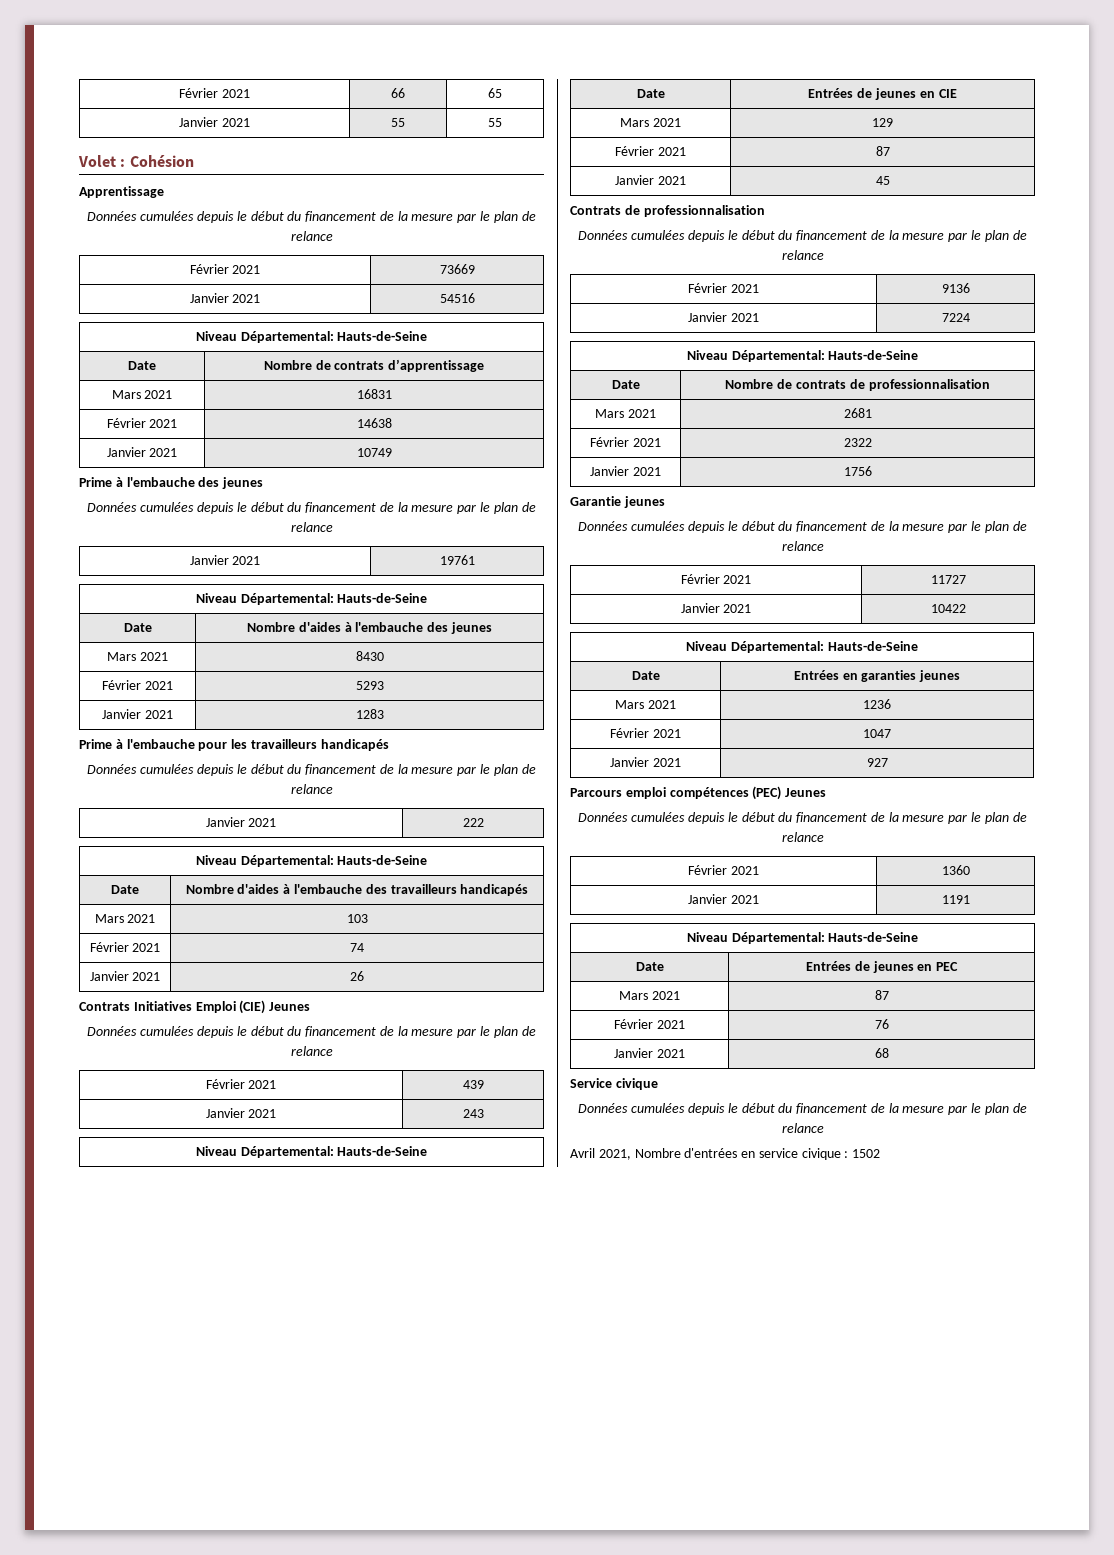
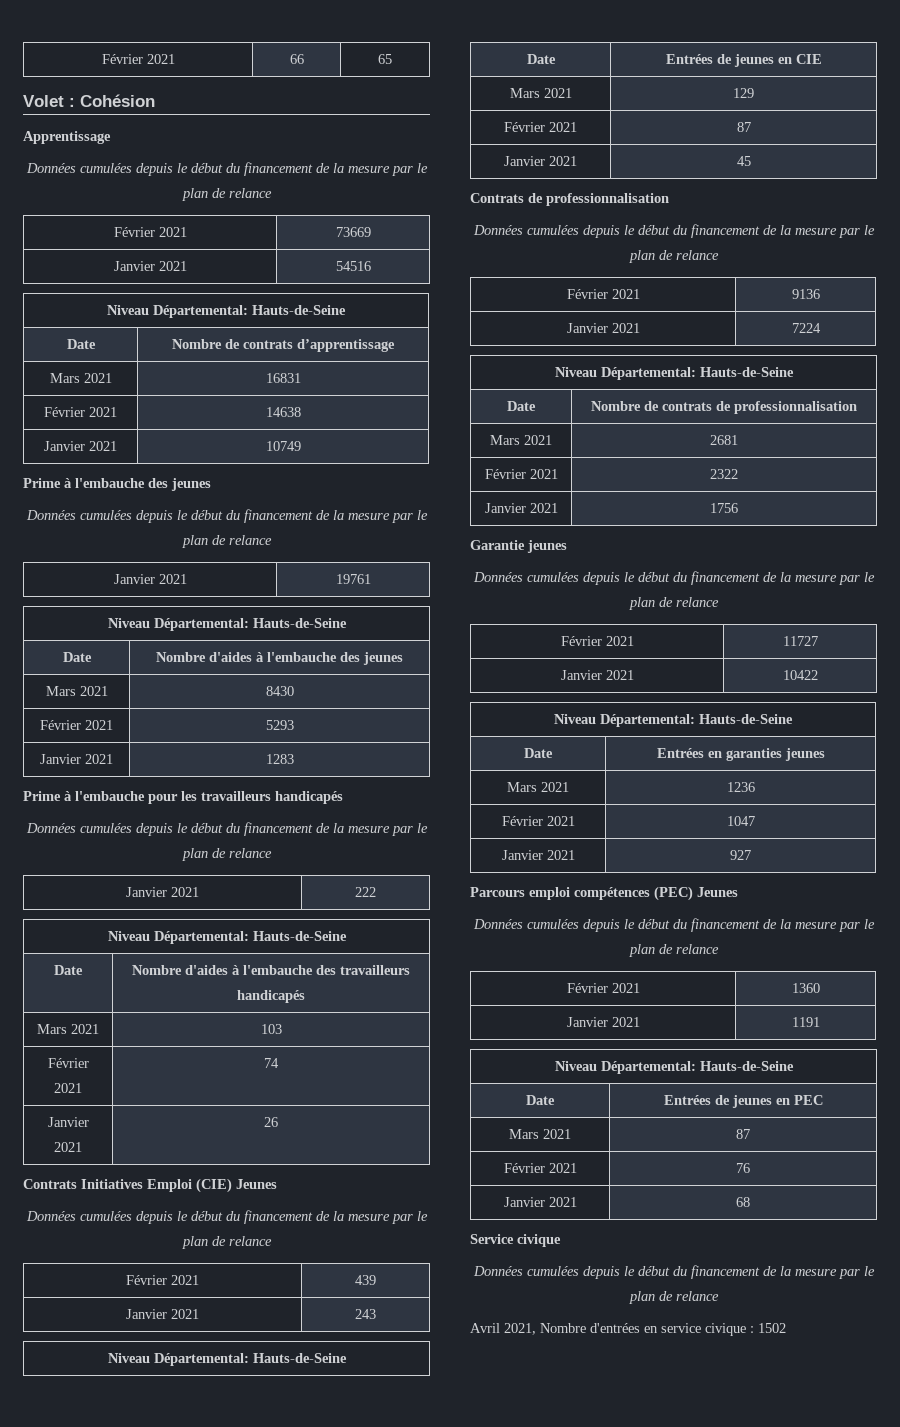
[179,117,250,127] [391,118,405,127] [488,118,502,127] // Janvier 2021 | 55 | 55 -> (392, 59) none

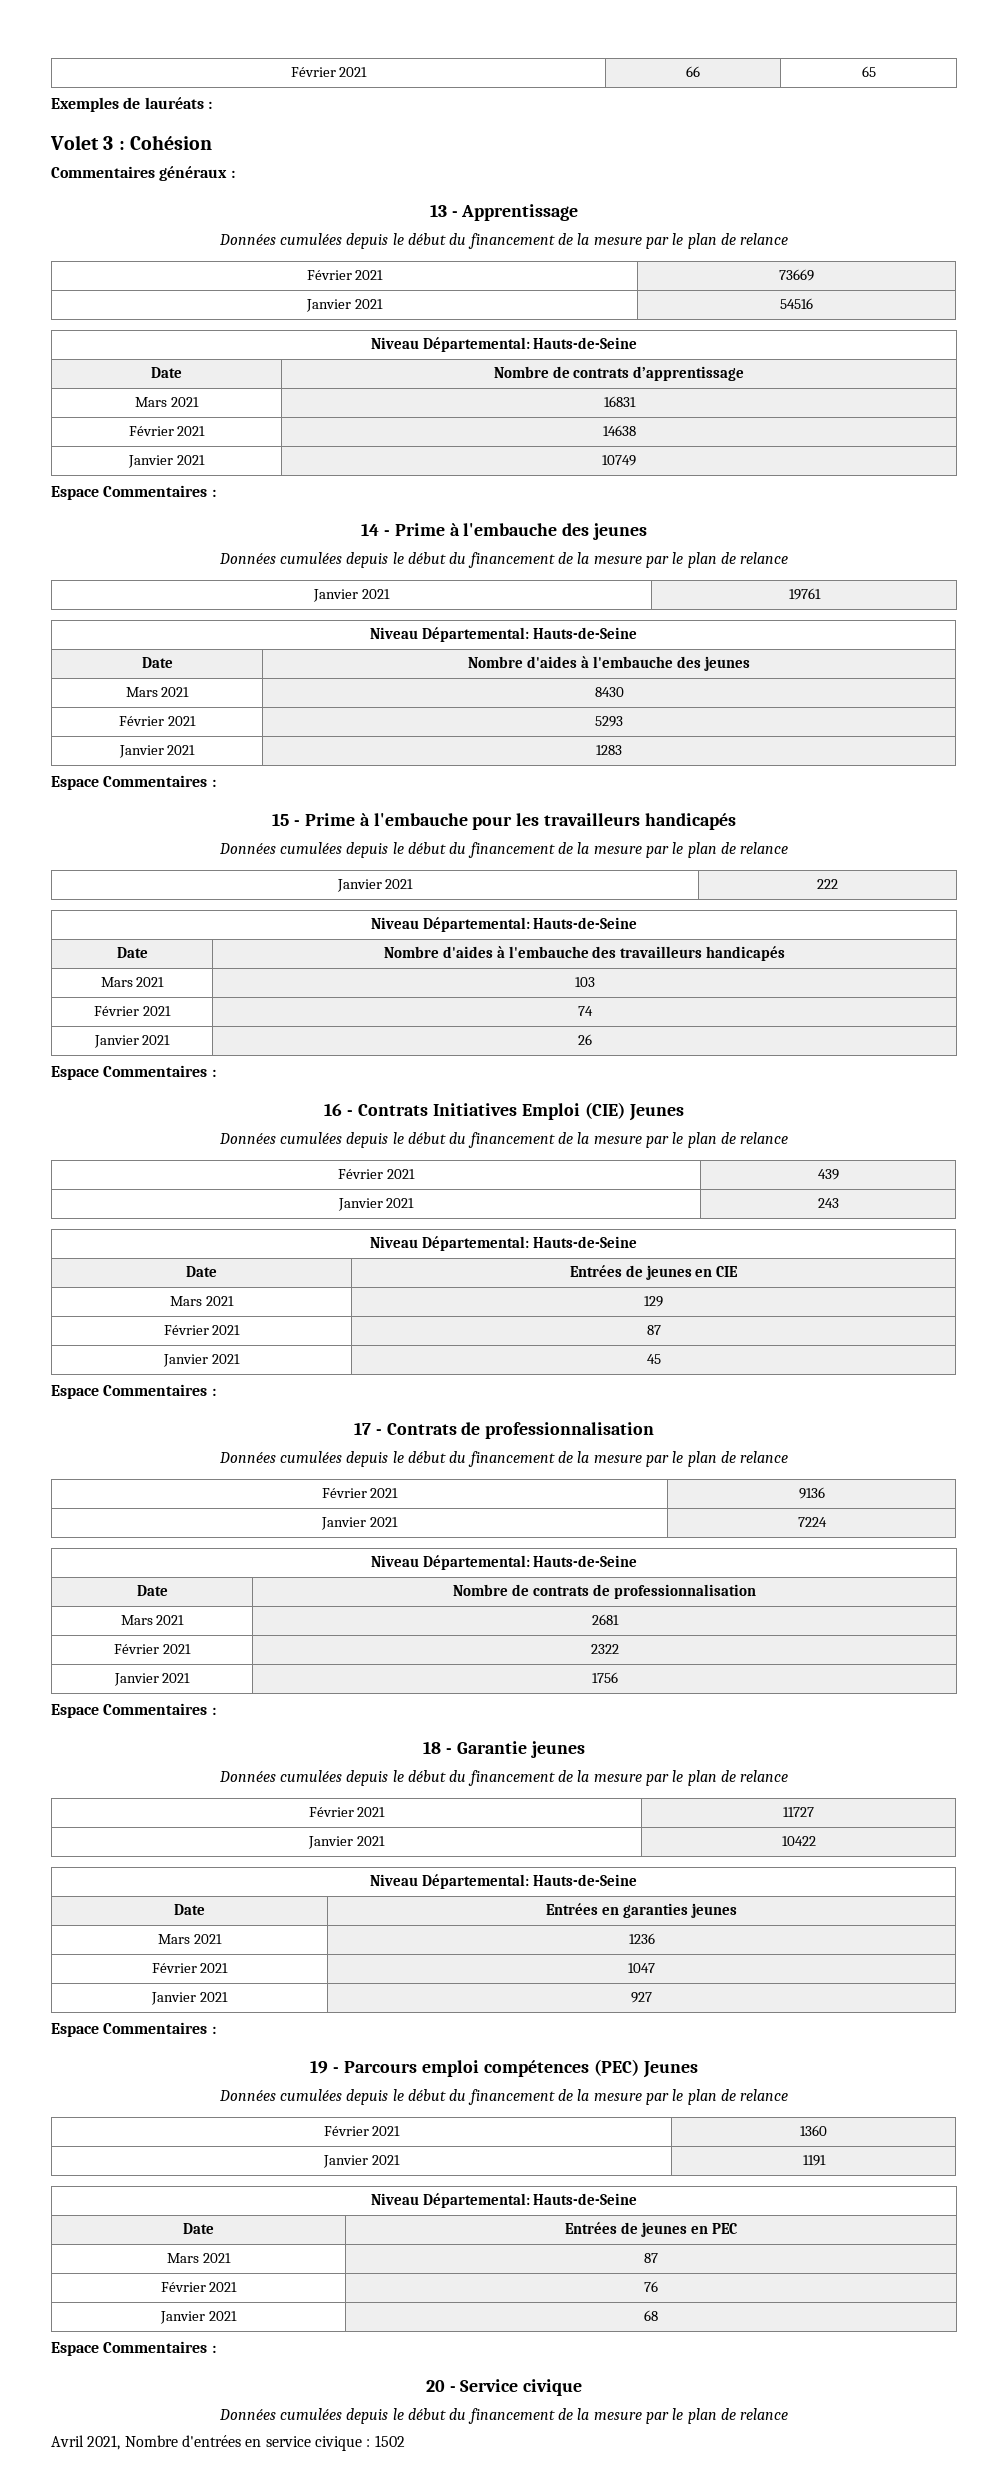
(392, 59) none -> [51,97,212,112] // Exemples de lauréats :
(64, 101) none -> [103,136,114,150] 3
(155, 100) none -> [51,166,235,181] [429,204,458,217] Commentaires généraux : // 13 -
(301, 446) none -> [51,485,216,500] [360,523,390,536] Espace Commentaires : // 14 -
(294, 759) none -> [51,775,216,790] [272,813,300,826] Espace Commentaires : // 15 -
(278, 1122) none -> [51,1065,216,1080] [324,1103,354,1116] Espace Commentaires : // 16 -
(751, 161) none -> [51,1384,216,1399] [353,1422,382,1435] Espace Commentaires : // 17 -
(738, 508) none -> [51,1703,216,1718] [423,1741,453,1754] Espace Commentaires : // 18 -
(751, 855) none -> [51,2022,216,2037] [310,2060,340,2074] Espace Commentaires : // 19 -
(750, 1202) none -> [51,2341,216,2356] [425,2380,456,2392] Espace Commentaires : // 20 -

